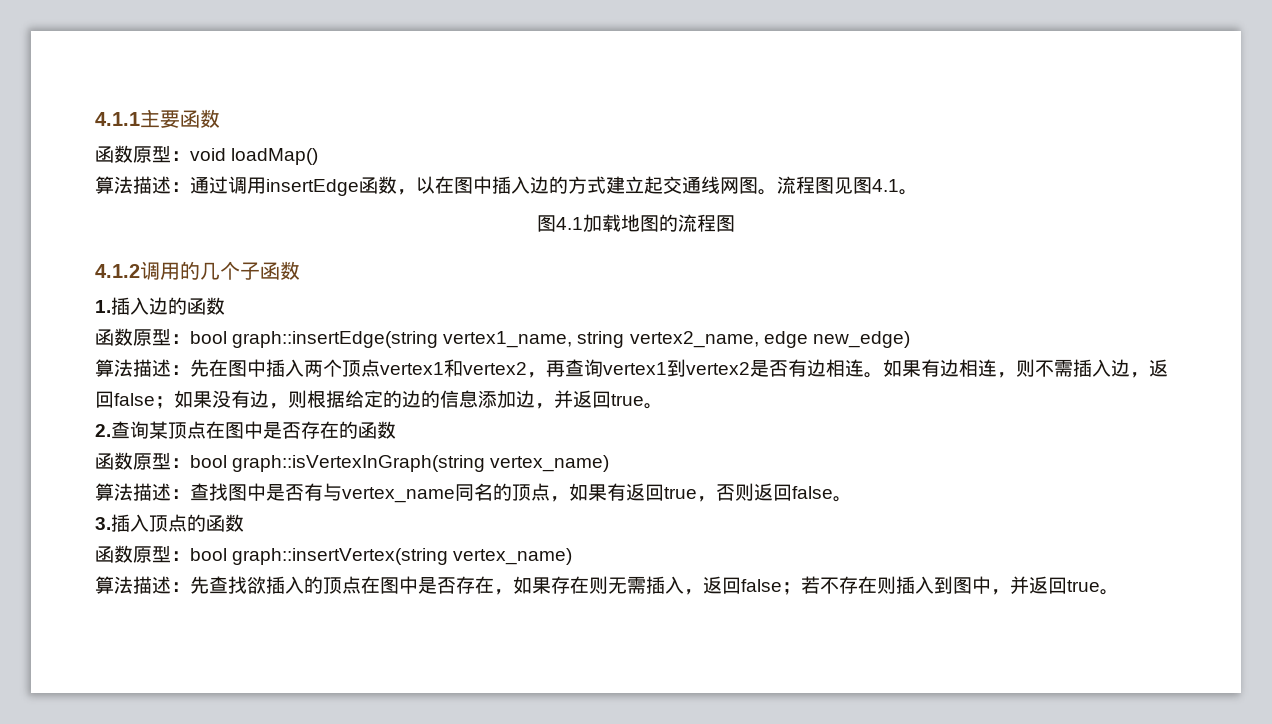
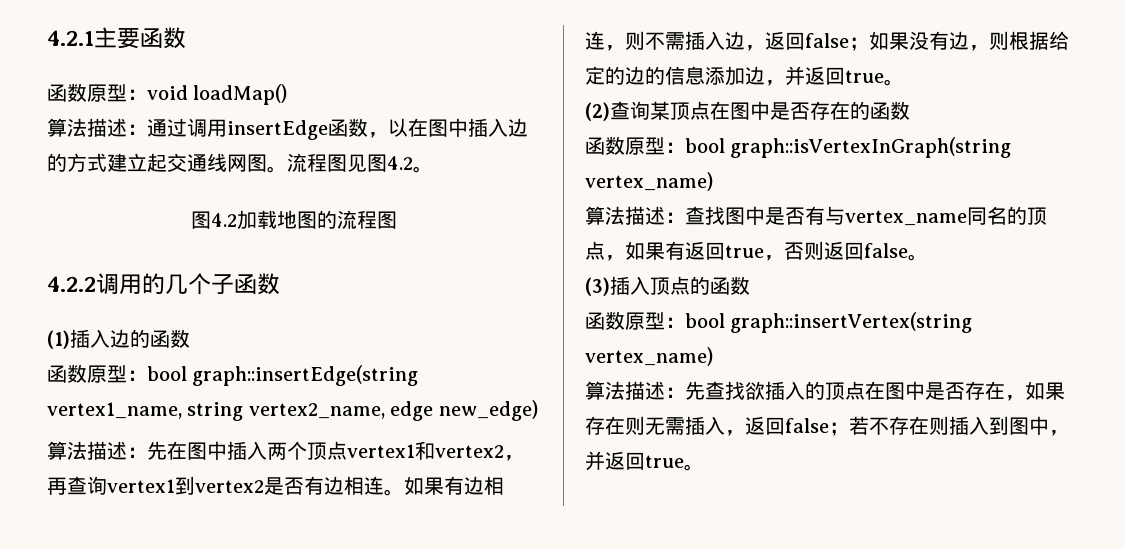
[95,112,140,126] 4.1.1 -> [47,30,94,46] 4.2.1
[872,179,899,192] 4.1 -> [387,156,413,170] 4.2
[556,217,583,230] 4.1 -> [210,213,237,227] 4.2
[95,264,140,278] 4.1.2 -> [47,276,96,292] 4.2.2
[95,300,111,313] 1. -> [47,330,70,349] (1)
[95,424,111,437] 2. -> [585,102,610,121] (2)
[95,517,111,530] 3. -> [585,277,610,296] (3)

